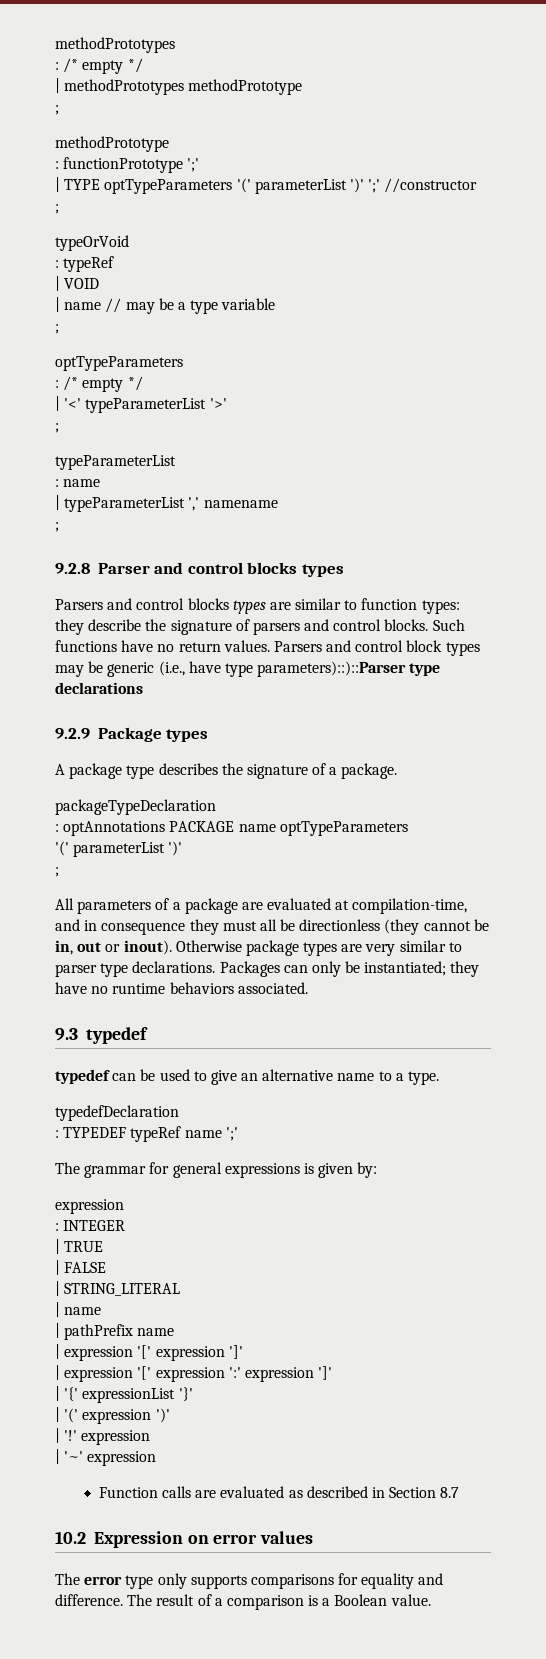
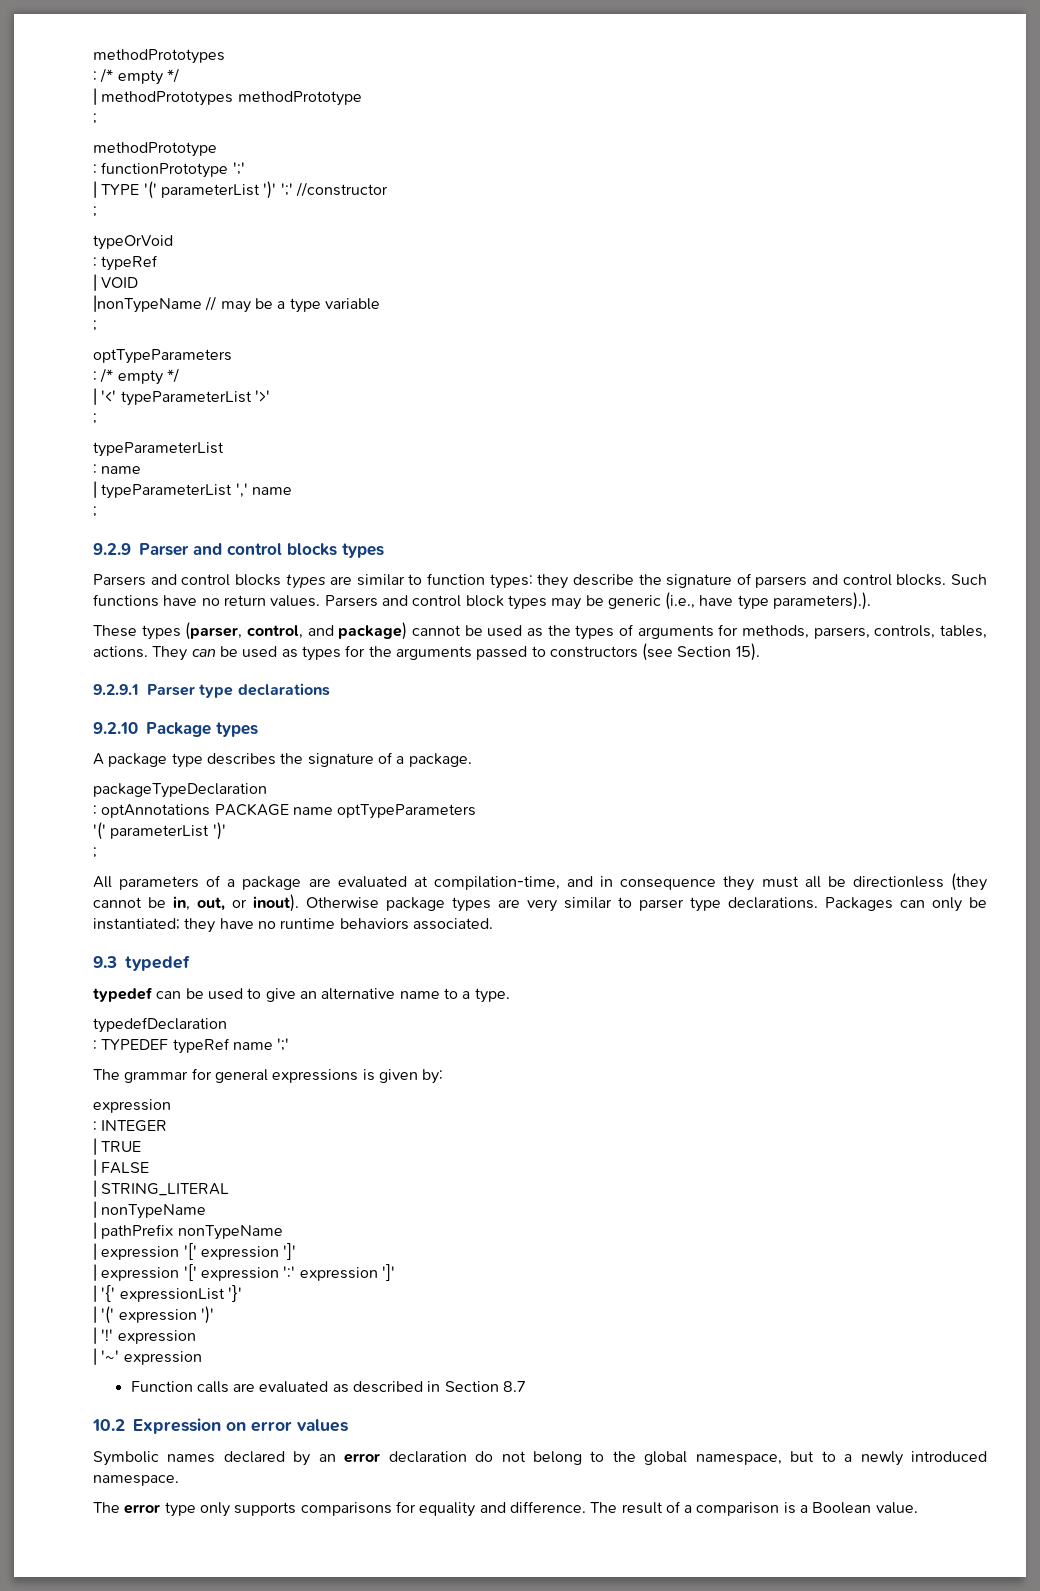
[104,179,233,194] optTypeParameters -> (140, 189) none
[55,297,102,312] | name -> [93,295,202,313] |nonTypeName
[203,500,278,508] [55,522,59,532] [55,563,90,574] namename // ; // 9.2.8 -> [251,487,292,495] [93,506,97,517] [93,543,131,555] name // ; // 9.2.9
[257,661,407,677] parameters)::)::Parser -> [773,592,872,610] [93,622,987,640] [93,643,760,661] [93,684,195,696] parameters).). // These types (parser, control, and package) cannot be used as the types of arguments for methods, parsers, controls, tables, actions. They can be used as types for the arguments passed to constructors (see Section 15). // 9.2.9.1 Parser
[55,728,90,739] 9.2.9 -> [93,722,138,734] 9.2.10
[77,942,102,952] out -> [197,897,225,911] out,
[64,1307,102,1315] name -> [101,1204,207,1219] nonTypeName
[137,1328,175,1336] name -> [177,1225,283,1240] nonTypeName
(314, 1537) none -> [93,1451,988,1466] [93,1475,179,1486] // Symbolic names declared by an error declaration do not belong to the global namespace, but to a newly introduced namespace.

